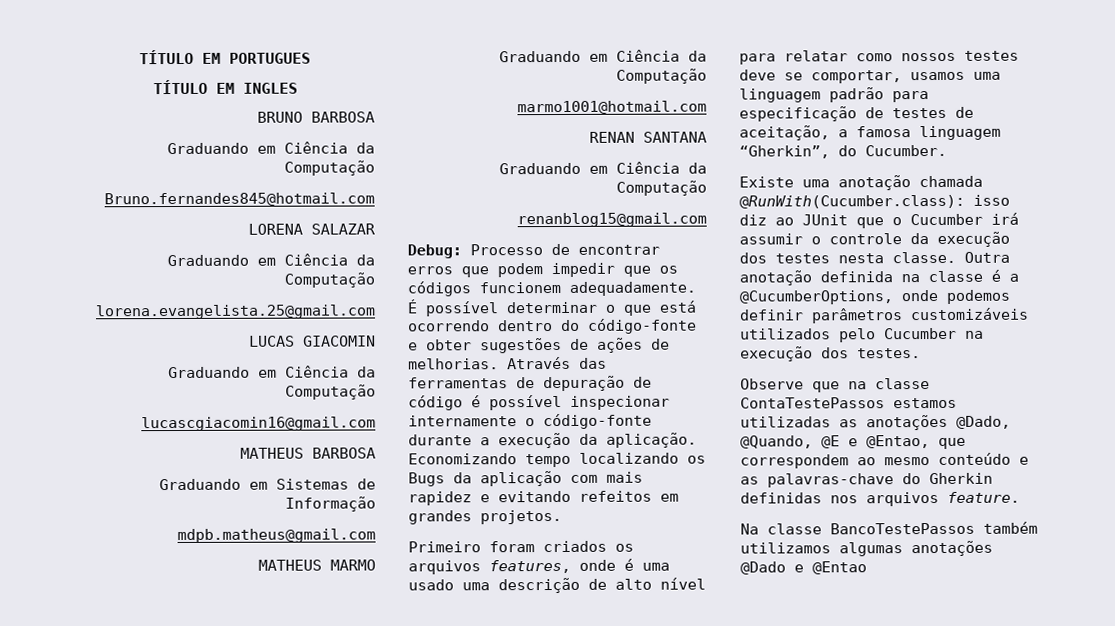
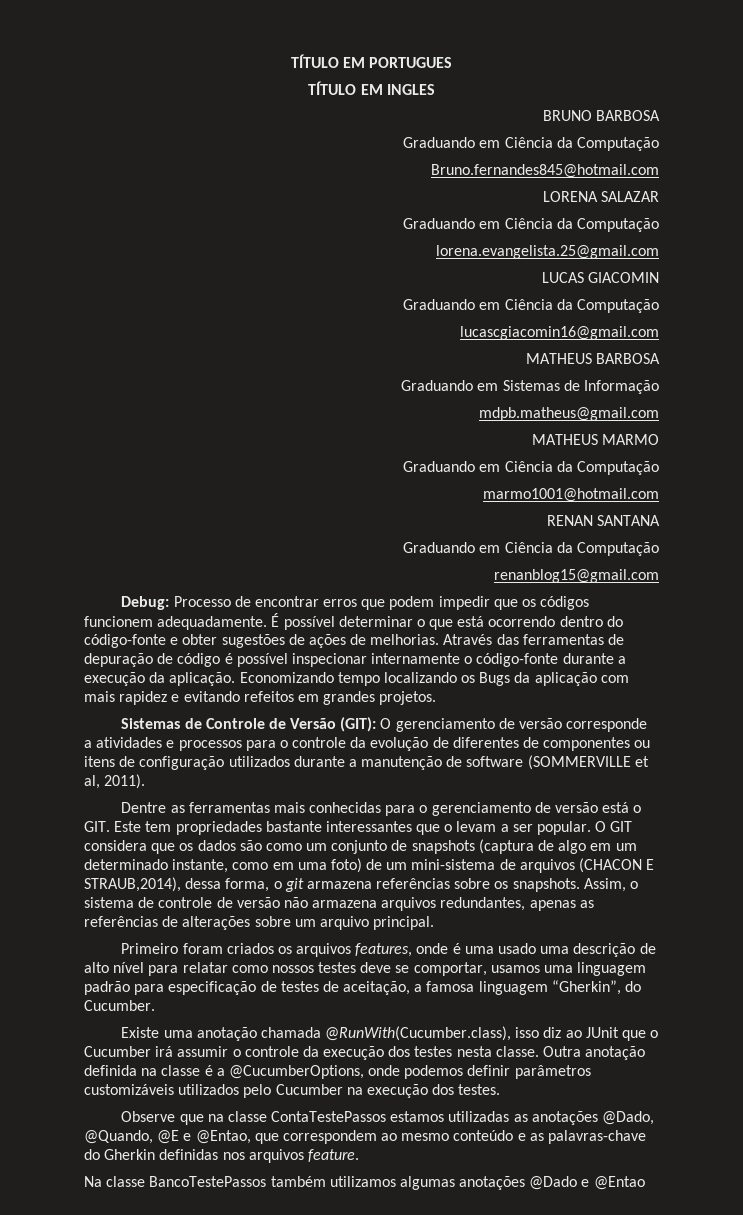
(562, 517) none -> [121,717,648,732] [84,737,651,751] [84,755,649,770] [84,774,146,789] [121,802,642,816] [84,821,633,835] [84,839,637,854] [84,858,655,873] [84,877,639,892] [84,897,594,911] [84,916,435,930] // Sistemas de Controle de Versão (GIT): O gerenciamento de versão corresponde a atividades e processos para o controle da evolução de diferentes de componentes ou itens de configuração utilizados durante a manutenção de software (SOMMERVILLE et al, 2011). // Dentre as ferramentas mais conhecidas para o gerenciamento de versão está o GIT. Este tem propriedades bastante interessantes que o levam a ser popular. O GIT considera que os dados são como um conjunto de snapshots (captura de algo em um determinado instante, como em uma foto) de um mini-sistema de arquivos (CHACON E STRAUB,2014), dessa forma, o git armazena referências sobre os snapshots. Assim, o sistema de controle de versão não armazena arquivos redundantes, apenas as referências de alterações sobre um arquivo principal.
[739,194,965,209] @RunWith(Cucumber.class): -> [325,1026,512,1041] @RunWith(Cucumber.class),

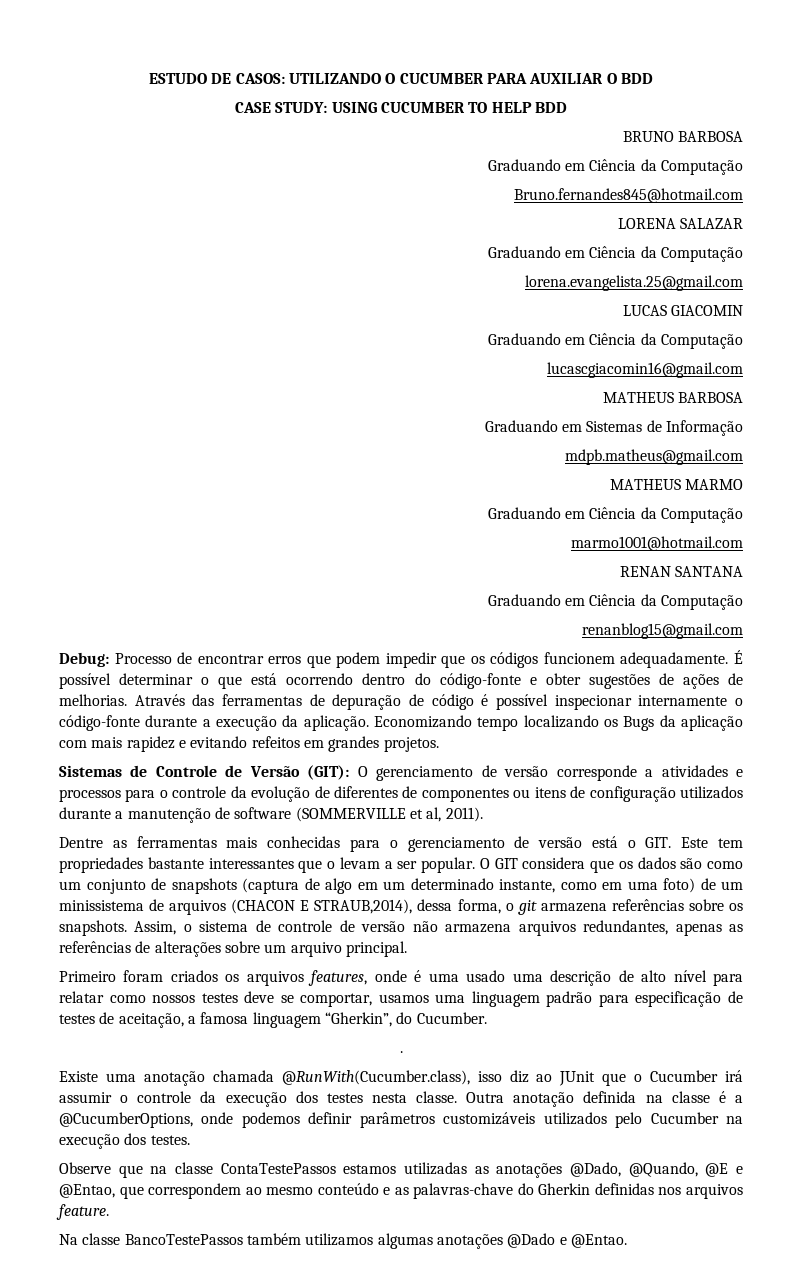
[290,54,453,68] [308,81,435,95] TÍTULO EM PORTUGUES // TÍTULO EM INGLES -> [149,73,653,84] [235,102,567,113] ESTUDO DE CASOS: UTILIZANDO O CUCUMBER PARA AUXILIAR O BDD // CASE STUDY: USING CUCUMBER TO HELP BDD
[411,859,496,870] mini-sistema -> [59,900,144,911] minissistema
(155, 1005) none -> [399,1051,403,1053] // .
[593,1176,645,1190] @Entao -> [570,1234,627,1248] @Entao.

